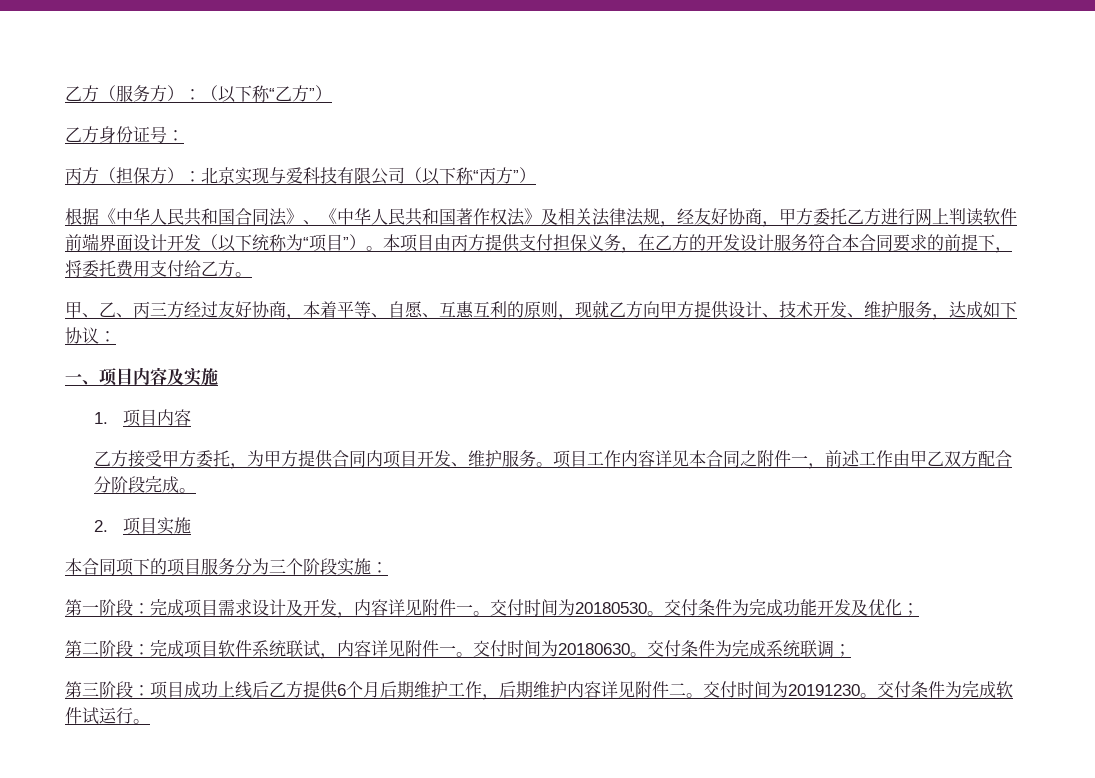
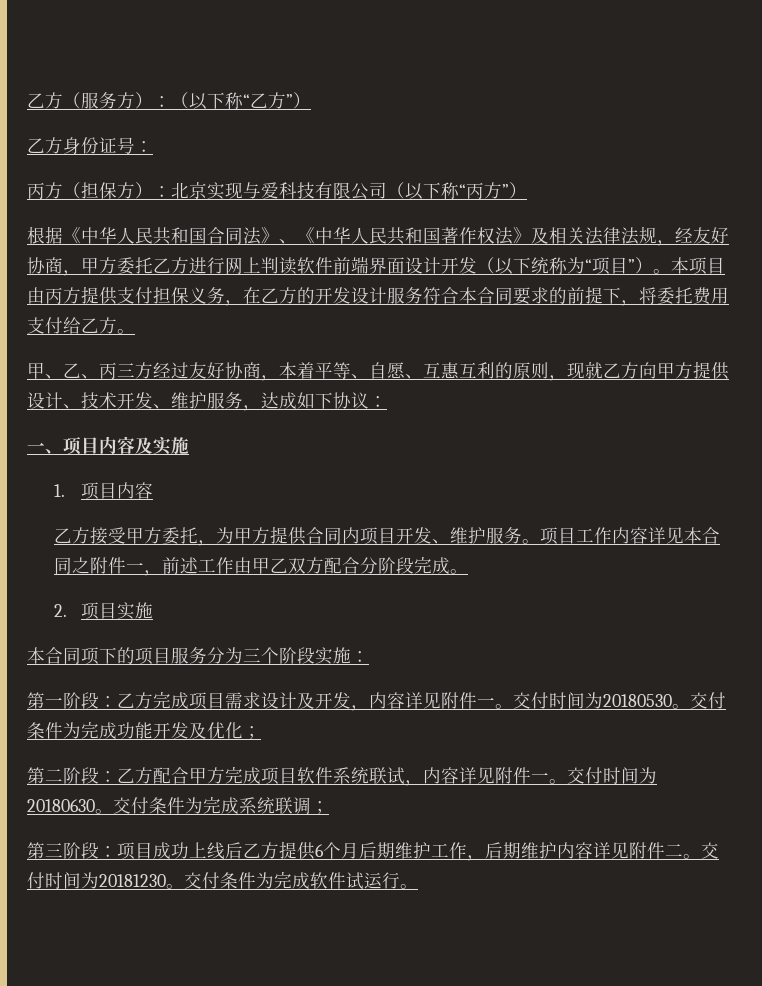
(150, 608) none -> [117,692,153,709] 乙方
(150, 649) none -> [117,767,225,784] 乙方配合甲方
[788,684,860,696] 20191230 -> [99,874,166,887] 20181230

